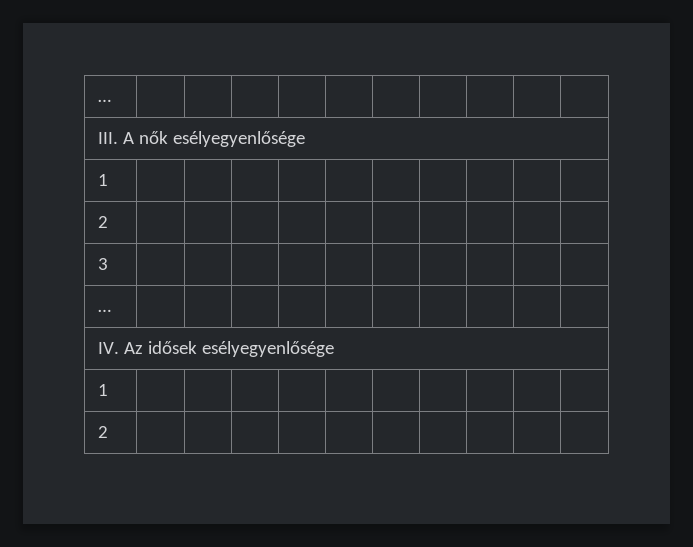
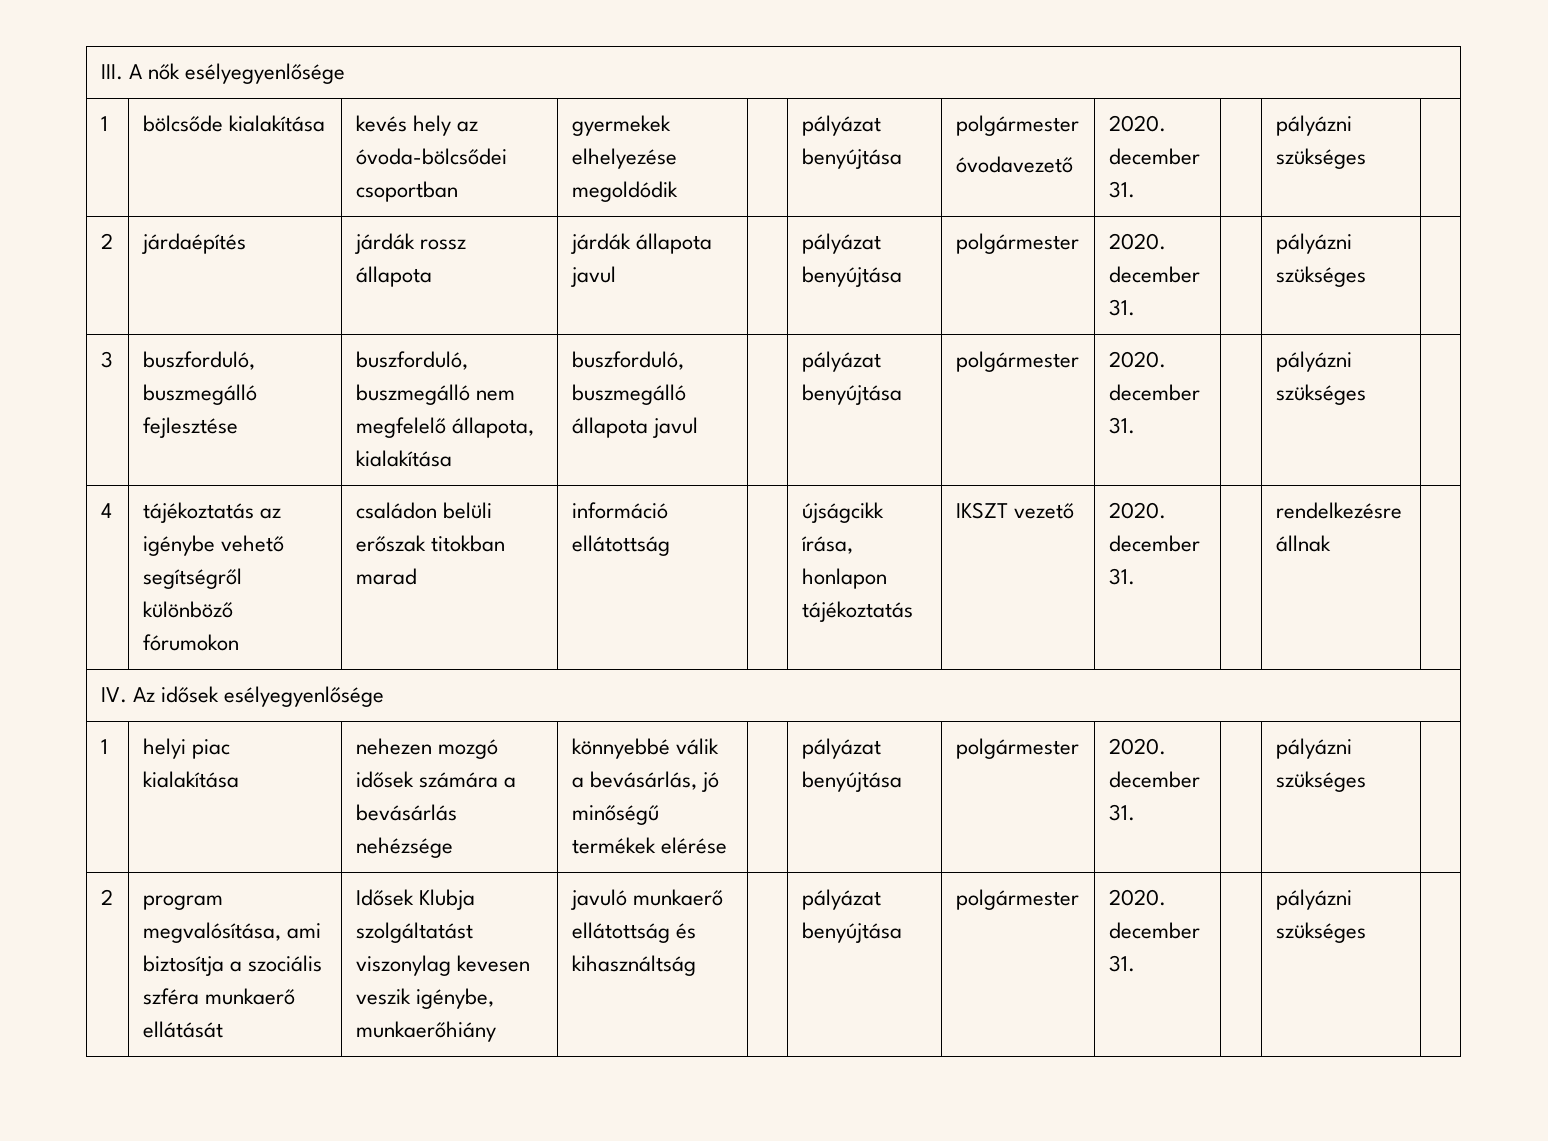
[98,99,112,102] … | | | | | | | | | | // -> (100, 72) none
[98,216,109,228] [98,258,109,270] [98,309,112,312] | | | | | | | | | // 2 | | | | | | | | | | // 3 | | | | | | | | | | // … | | | | | | | | | -> [142,115,325,132] [355,115,478,136] [355,148,507,165] [355,181,458,202] [571,115,671,136] [571,148,677,169] [571,181,678,202] [801,115,881,136] [801,148,902,169] [955,115,1079,136] [955,156,1073,173] [1108,115,1166,132] [1108,148,1200,165] [1108,181,1135,198] [1275,115,1352,136] [1275,148,1366,169] [100,233,113,249] [140,233,246,254] [353,233,466,254] [355,266,432,287] [569,233,712,254] [569,266,616,287] [801,233,881,254] [801,266,902,287] [955,233,1079,254] [1108,233,1166,250] [1108,266,1200,283] [1108,299,1135,316] [1275,233,1352,254] [1275,266,1366,287] [100,351,113,368] [142,351,255,370] [142,384,257,405] [142,417,238,438] [355,351,468,370] [355,384,515,405] [355,417,534,438] [355,450,452,467] [571,351,684,370] [571,384,686,405] [571,417,698,438] [801,351,881,372] [801,384,902,405] [955,351,1079,372] [1108,351,1166,368] [1108,384,1200,401] [1108,417,1135,434] [1275,351,1352,372] [1275,384,1366,405] [100,503,112,518] [142,502,281,523] [142,535,284,556] [142,568,242,589] [142,601,233,618] [142,634,239,651] [355,502,492,519] [355,535,505,552] [355,568,417,585] [571,502,668,519] [571,535,670,556] [801,502,884,523] [800,536,853,554] [801,568,887,589] [801,601,913,622] [955,502,1074,519] [1108,502,1166,519] [1108,535,1200,552] [1108,568,1135,585] [1275,502,1402,519] [1275,535,1331,552] bölcsőde kialakítása | kevés hely az óvoda-bölcsődei csoportban | gyermekek elhelyezése megoldódik | | pályázat benyújtása | polgármester // óvodavezető | 2020. december 31. | | pályázni szükséges | // 2 | járdaépítés | járdák rossz állapota | járdák állapota javul | | pályázat benyújtása | polgármester | 2020. december 31. | | pályázni szükséges | // 3 | buszforduló, buszmegálló fejlesztése | buszforduló, buszmegálló nem megfelelő állapota, kialakítása | buszforduló, buszmegálló állapota javul | | pályázat benyújtása | polgármester | 2020. december 31. | | pályázni szükséges | // 4 | tájékoztatás az igénybe vehető segítségről különböző fórumokon | családon belüli erőszak titokban marad | információ ellátottság | | újságcikk írása, honlapon tájékoztatás | IKSZT vezető | 2020. december 31. | | rendelkezésre állnak
[98,426,109,438] | | | | | | | | | // 2 | | | | | | | | | -> [142,738,230,759] [142,771,239,788] [355,738,498,759] [355,771,516,788] [355,804,457,821] [355,837,453,858] [571,738,719,759] [571,771,719,792] [571,805,659,825] [571,837,727,854] [801,738,881,759] [801,771,902,792] [955,738,1079,759] [1108,738,1166,755] [1108,771,1200,788] [1108,804,1135,821] [1275,738,1352,759] [1275,771,1366,792] [100,889,113,905] [142,895,223,910] [142,922,321,943] [142,955,322,976] [142,988,295,1005] [142,1021,223,1038] [355,889,475,910] [355,922,473,943] [355,955,530,976] [355,988,494,1009] [355,1021,496,1042] [569,889,723,910] [571,922,696,943] [571,955,696,976] [801,889,881,910] [801,922,902,943] [955,889,1079,910] [1108,889,1166,906] [1108,922,1200,939] [1108,955,1135,972] [1275,889,1352,910] [1275,922,1366,943] helyi piac kialakítása | nehezen mozgó idősek számára a bevásárlás nehézsége | könnyebbé válik a bevásárlás, jó minőségű termékek elérése | | pályázat benyújtása | polgármester | 2020. december 31. | | pályázni szükséges | // 2 | program megvalósítása, ami biztosítja a szociális szféra munkaerő ellátását | Idősek Klubja szolgáltatást viszonylag kevesen veszik igénybe, munkaerőhiány | javuló munkaerő ellátottság és kihasználtság | | pályázat benyújtása | polgármester | 2020. december 31. | | pályázni szükséges

